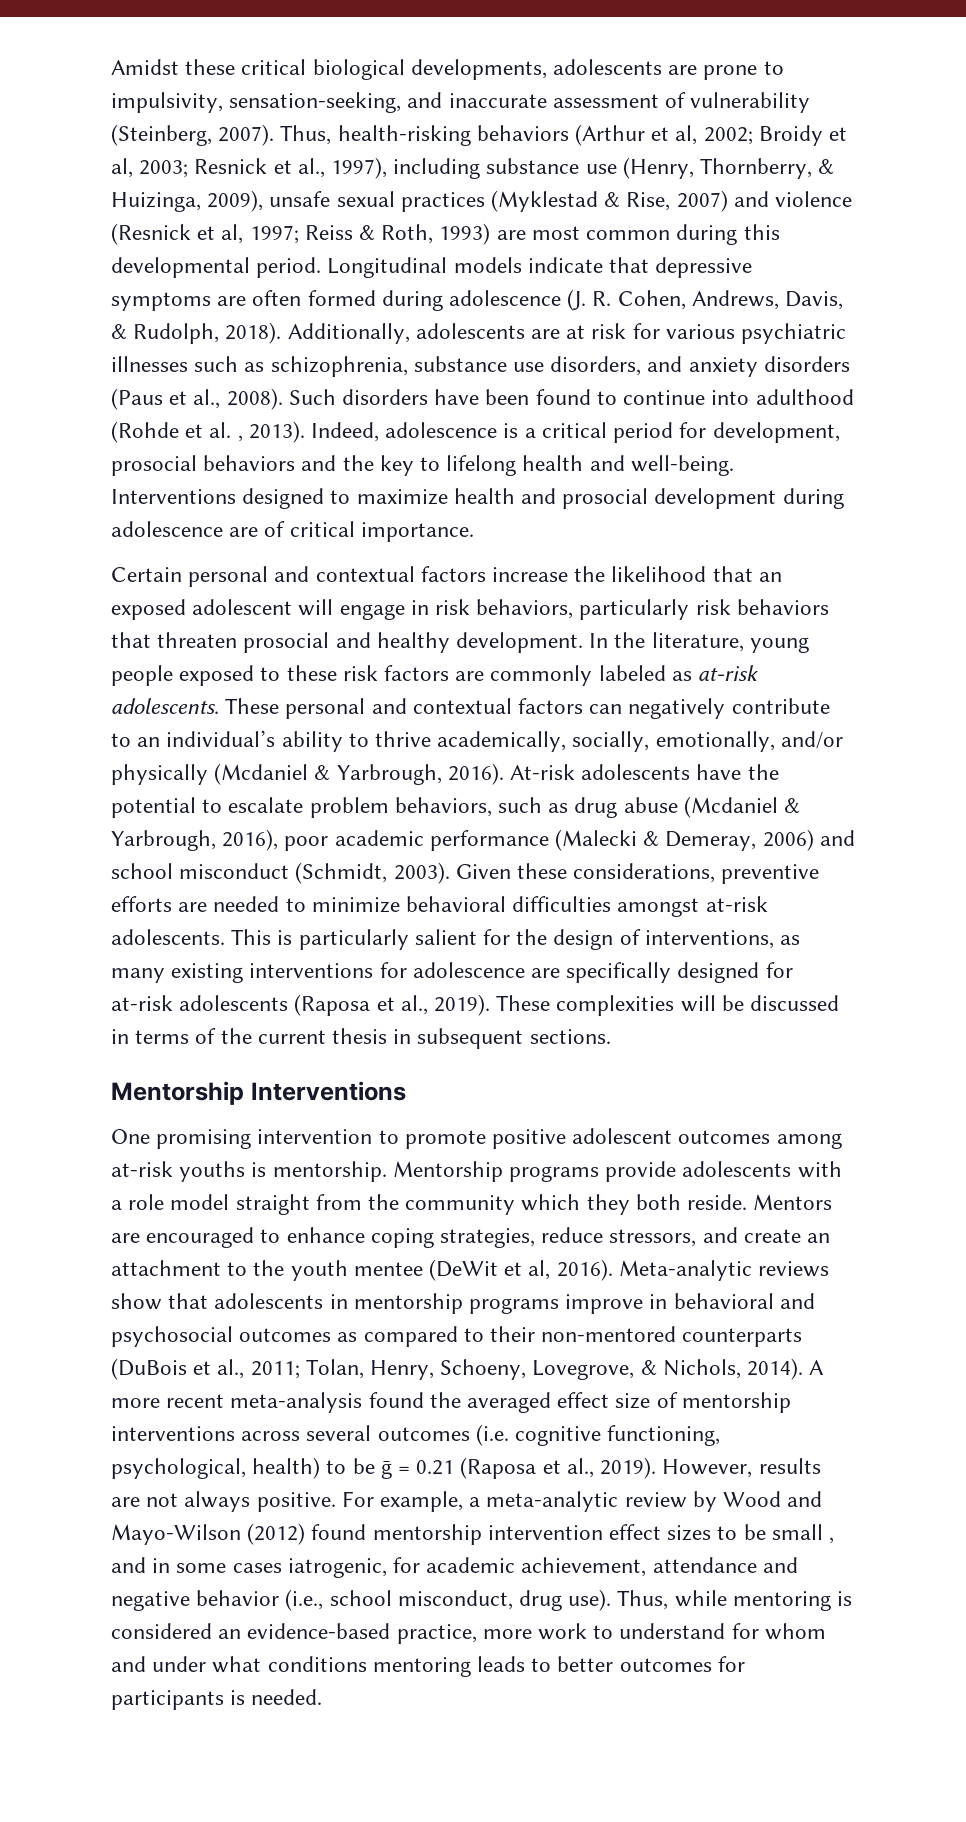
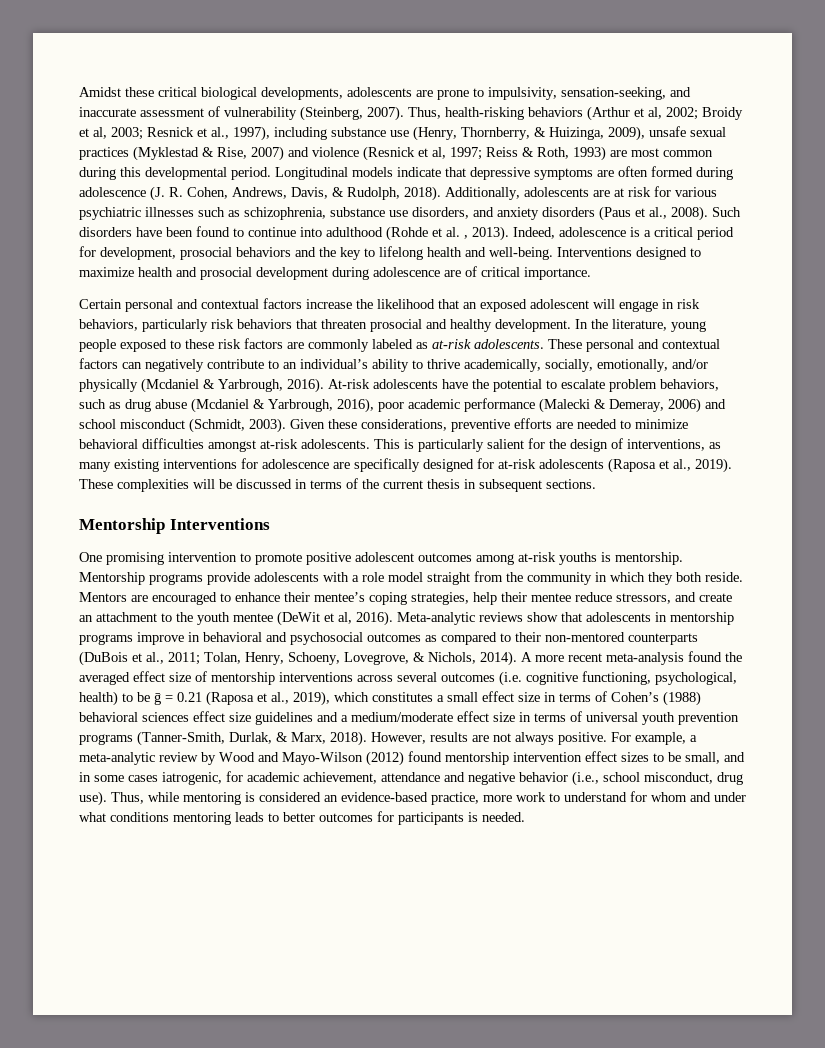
(516, 1205) none -> [595,572,607,582] in
[370,1228,536,1248] coping strategies, -> [284,592,571,605] their mentee’s coping strategies, help their mentee
[600,1457,657,1479] 2019). -> [293,691,701,706] [79,711,739,725] [79,731,367,746] 2019), which constitutes a small effect size in terms of Cohen’s (1988) behavioral sciences effect size guidelines and a medium/moderate effect size in terms of universal youth prevention programs (Tanner-Smith, Durlak, & Marx, 2018).
[771,1524,835,1544] small , -> [685,752,720,764] small,

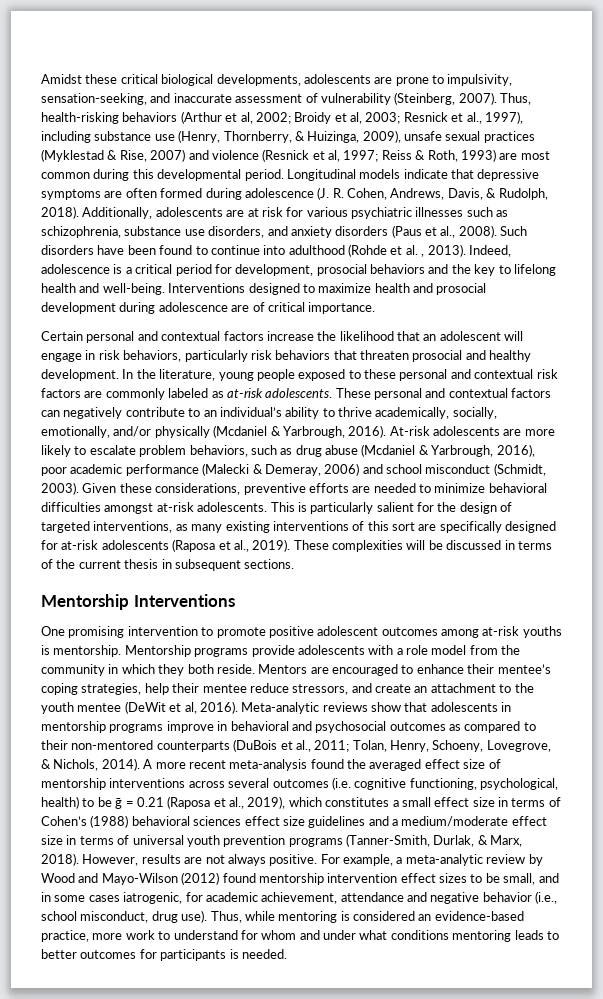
[480,299,527,312] exposed -> (437, 337) none
(214, 344) none -> [399,369,534,381] personal and contextual
[442,379,542,392] have the potential -> [503,429,555,436] [41,445,71,457] are more likely
(623, 443) none -> [41,521,90,533] targeted
[241,458,329,469] for adolescence -> [352,521,415,531] of this sort
[427,572,470,585] straight -> (467, 650) none

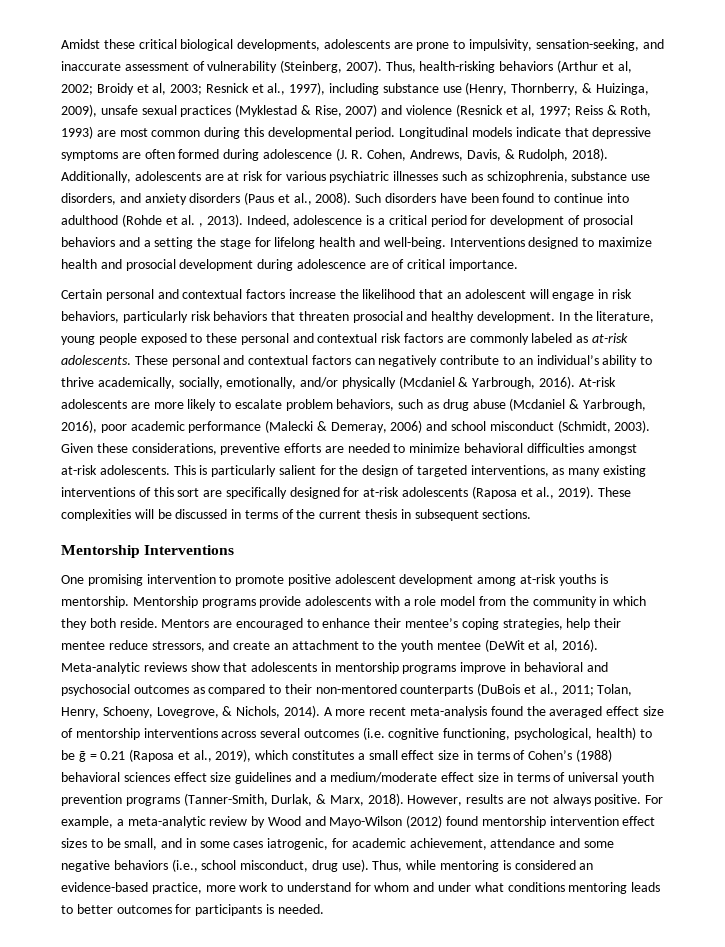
[235,264,314,276] development, -> [490,215,580,227] development of
[451,264,511,276] the key to -> [143,237,271,249] a setting the stage for
[381,627,438,636] outcomes -> [399,574,474,586] development
[430,892,532,904] negative behavior -> [583,841,614,848] [61,860,168,872] some negative behaviors

